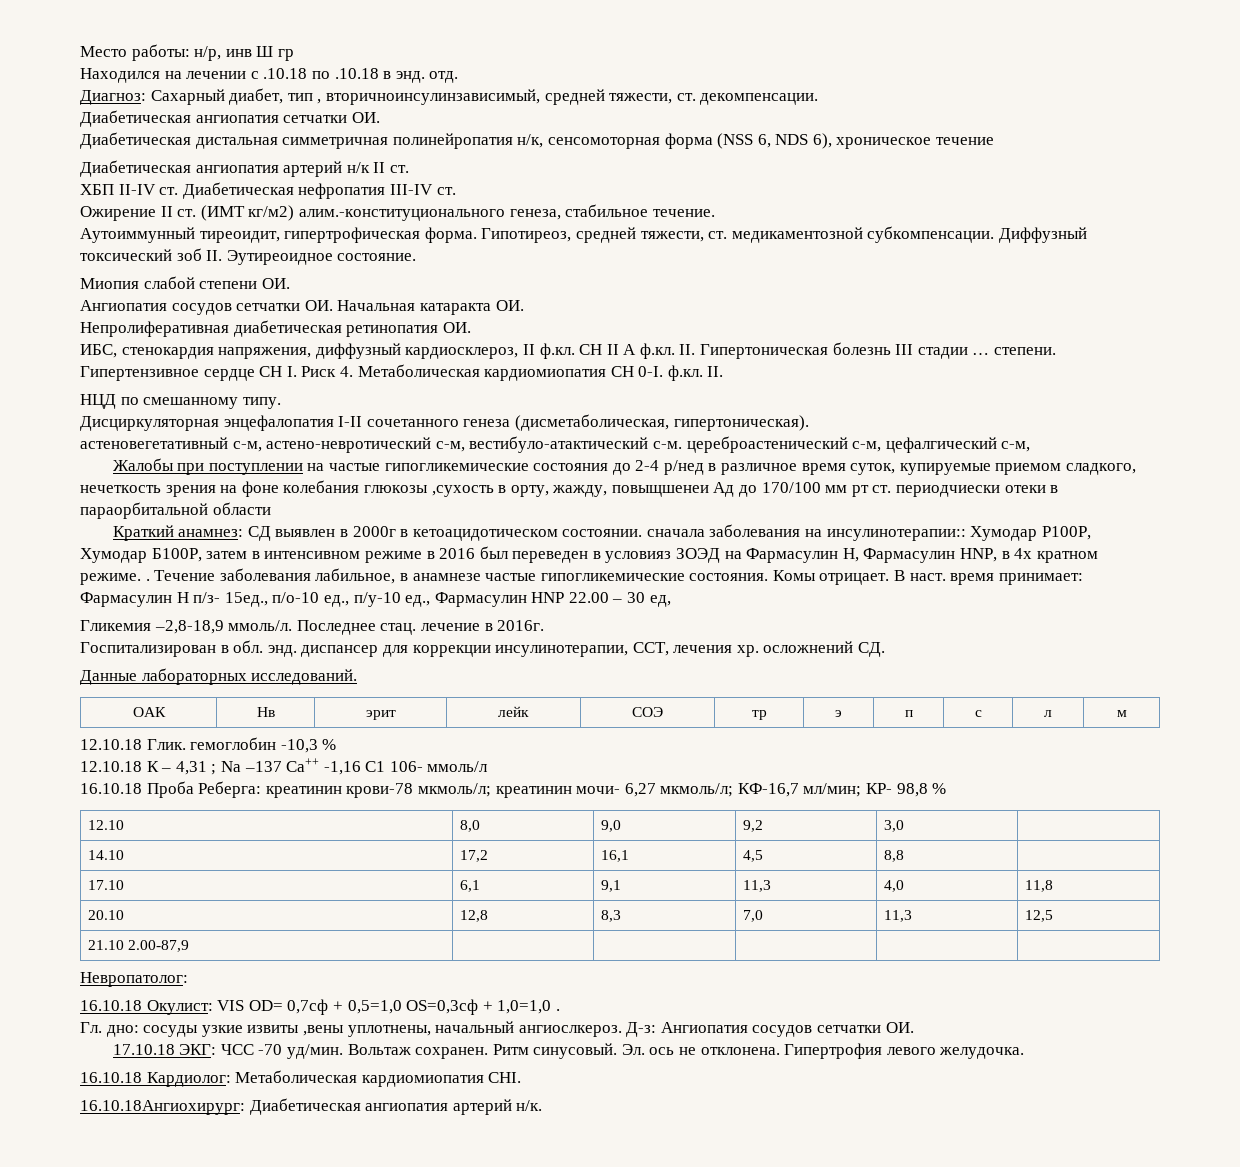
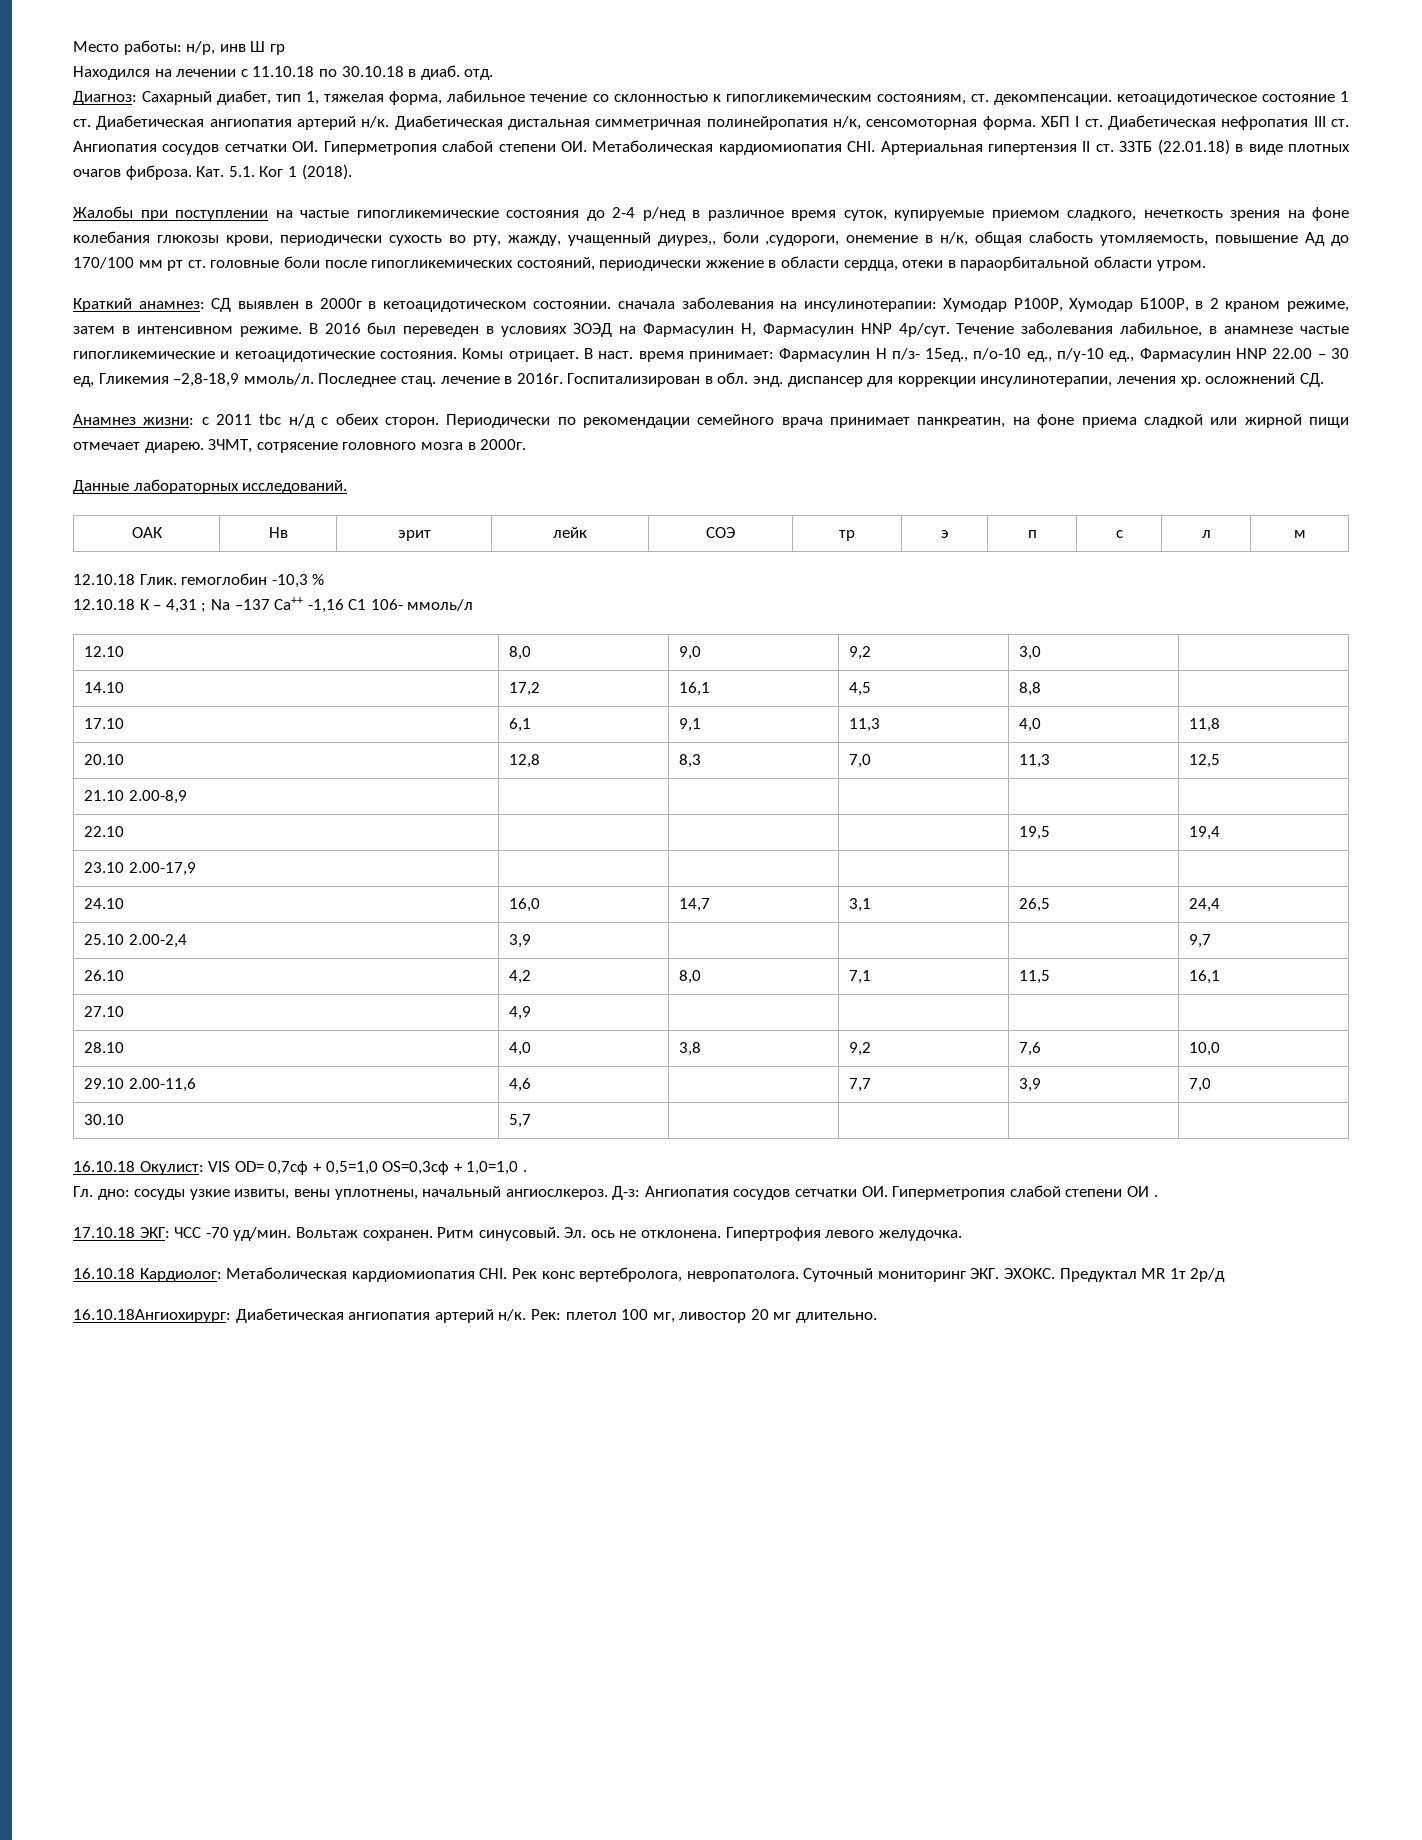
[263,68,425,83] .10.18 по .10.18 в энд. -> [252,65,460,80] 11.10.18 по 30.10.18 в диаб.
[317,89,819,105] [80,110,380,127] , вторичноинсулинзависимый, средней тяжести, ст. декомпенсации. // Диабетическая ангиопатия сетчатки ОИ. // -> [306,90,1349,105] [73,115,390,130] 1, тяжелая форма, лабильное течение со склонностью к гипогликемическим состояниям, ст. декомпенсации. кетоацидотическое состояние 1 ст. Диабетическая ангиопатия артерий н/к.
[664,133,995,149] [80,160,409,177] [80,184,156,195] форма (NSS 6, NDS 6), хроническое течение // Диабетическая ангиопатия артерий н/к II ст. // ХБП II-IV -> [982,116,1080,130] форма. ХБП I
[389,184,456,195] [80,204,715,221] [80,226,1087,243] [80,248,417,265] [80,276,290,289] [80,300,524,315] [80,320,471,337] [80,342,1057,359] [80,364,724,381] [80,394,281,409] [80,414,809,431] [80,436,1031,453] III-IV ст. // Ожирение II ст. (ИМТ кг/м2) алим.-конституционального генеза, стабильное течение. // Аутоиммунный тиреоидит, гипертрофическая форма. Гипотиреоз, средней тяжести, ст. медикаментозной субкомпенсации. Диффузный токсический зоб II. Эутиреоидное состояние. // Миопия слабой степени ОИ. // Ангиопатия сосудов сетчатки ОИ. Начальная катаракта ОИ. // Непролиферативная диабетическая ретинопатия ОИ. // ИБС, стенокардия напряжения, диффузный кардиосклероз, II ф.кл. СН II А ф.кл. II. Гипертоническая болезнь III стадии … степени. Гипертензивное сердце СН I. Риск 4. Метаболическая кардиомиопатия СН 0-I. ф.кл. II. // НЦД по смешанному типу. // Дисциркуляторная энцефалопатия I-II сочетанного генеза (дисметаболическая, гипертоническая). // астеновегетативный с-м, астено-невротический с-м, вестибуло-атактический с-м. цереброастенический с-м, цефалгический с-м, -> [1313,116,1349,127] [73,139,1351,155] [73,164,352,180] III ст. Ангиопатия сосудов сетчатки ОИ. Гиперметропия слабой степени ОИ. Метаболическая кардиомиопатия СНI. Артериальная гипертензия II ст. ЗЗТБ (22.01.18) в виде плотных очагов фиброза. Кат. 5.1. Ког 1 (2018).
[431,485,709,497] ,сухость в орту, жажду, повыщшенеи -> [225,231,1299,246] крови, периодически сухость во рту, жажду, учащенный диурез,, боли ,судороги, онемение в н/к, общая слабость утомляемость, повышение
[896,485,1001,497] периодчиески -> [210,256,898,271] головные боли после гипогликемических состояний, периодически жжение в области сердца,
(271, 508) none -> [1156,260,1206,271] утром.
[826,529,966,541] инсулинотерапии:: -> [803,301,937,312] инсулинотерапии:
(202, 555) none -> [1195,298,1349,312] в 2 краном режиме,
[364,551,435,563] режиме в -> [239,323,318,337] режиме. В
[605,551,672,563] условияз -> [501,326,568,337] условиях
[960,548,1098,563] [80,573,150,585] НNP, в 4х кратном режиме. . -> [860,323,950,337] НNP 4р/сут.
(685, 577) none -> [220,351,375,362] и кетоацидотические
(671, 601) // -> (94, 381) none
(545, 625) // -> (563, 378) none
[632,642,669,656] ССТ, -> (1113, 381) none
(886, 649) none -> [73,413,1349,428] [73,439,527,453] // Анамнез жизни: с 2011 tbc н/д с обеих сторон. Периодически по рекомендации семейного врача принимает панкреатин, на фоне приема сладкой или жирной пищи отмечает диарею. ЗЧМТ, сотрясение головного мозга в 2000г.
[80,781,947,798] // 16.10.18 Проба Реберга: креатинин крови-78 мкмоль/л; креатинин мочи- 6,27 мкмоль/л; КФ-16,7 мл/мин; КР- 98,8 % -> (474, 605) none
[128,940,190,952] [80,972,188,987] 2.00-87,9 | | | | | // Невропатолог: -> [128,790,187,804] [84,826,125,837] [1019,826,1051,840] [1189,826,1221,840] [84,862,196,876] [84,898,125,909] [509,898,541,912] [679,898,711,912] [849,898,872,912] [1019,898,1051,912] [1189,898,1221,912] [84,934,187,948] [509,934,532,948] [1189,934,1212,948] [84,970,125,981] [509,970,532,984] [679,970,702,984] [849,970,872,984] [1019,970,1051,984] [1189,970,1221,984] [84,1006,125,1017] [509,1006,532,1020] [84,1042,125,1053] [509,1042,532,1056] [679,1042,702,1056] [849,1042,872,1056] [1019,1042,1042,1056] [1189,1042,1221,1056] [84,1078,196,1092] [509,1078,532,1092] [849,1078,872,1092] [1019,1078,1042,1092] [1189,1078,1212,1092] [84,1114,125,1125] [509,1114,532,1128] 2.00-8,9 | | | | | // 22.10 | | | | 19,5 | 19,4 // 23.10 2.00-17,9 | | | | | // 24.10 | 16,0 | 14,7 | 3,1 | 26,5 | 24,4 // 25.10 2.00-2,4 | 3,9 | | | | 9,7 // 26.10 | 4,2 | 8,0 | 7,1 | 11,5 | 16,1 // 27.10 | 4,9 | | | | // 28.10 | 4,0 | 3,8 | 9,2 | 7,6 | 10,0 // 29.10 2.00-11,6 | 4,6 | | 7,7 | 3,9 | 7,0 // 30.10 | 5,7 | | | |
[247,1025,344,1036] извиты ,вены -> [234,1189,330,1200] извиты, вены
(914, 1027) none -> [892,1185,1158,1200] Гиперметропия слабой степени ОИ .
(522, 1077) none -> [511,1267,1226,1282] Рек конс вертебролога, невропатолога. Суточный мониторинг ЭКГ. ЭХОКС. Предуктал MR 1т 2р/д
(543, 1105) none -> [530,1309,878,1323] Рек: плетол 100 мг, ливостор 20 мг длительно.

